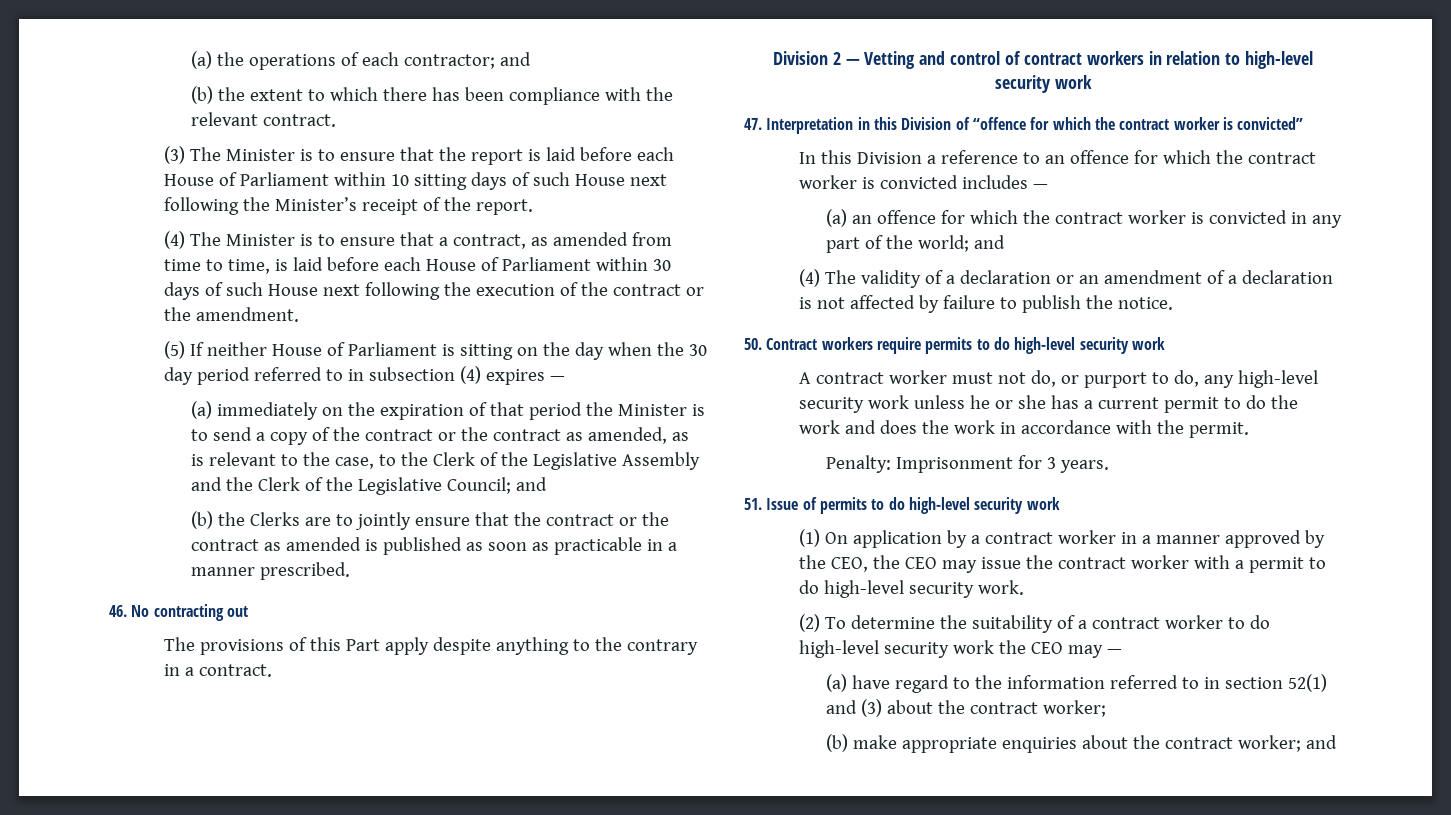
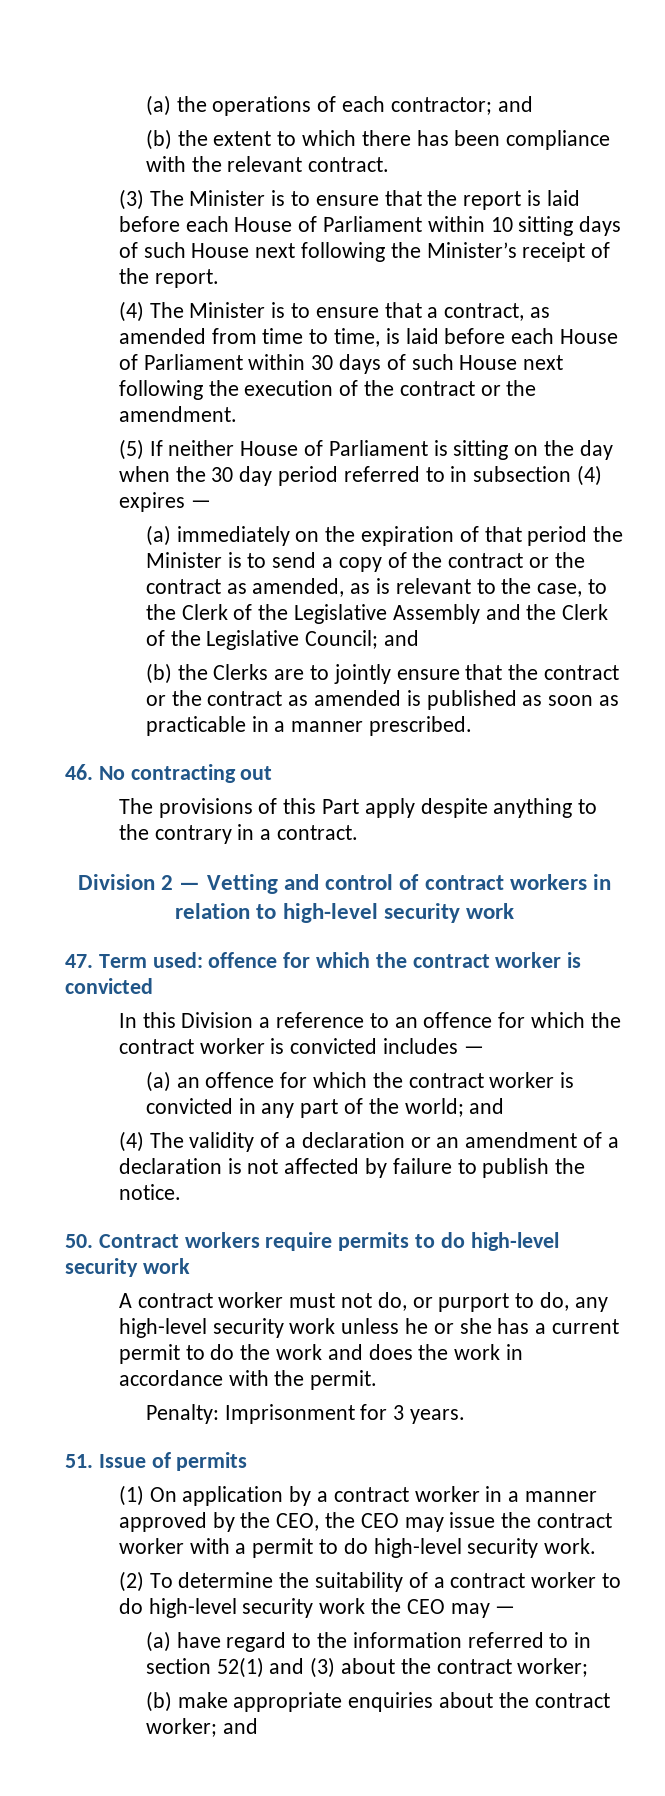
[766,117,1304,134] Interpretation in this Division of “offence for which the contract worker is convicted” -> [98,952,582,968] [65,978,153,994] Term used: offence for which the contract worker is convicted
[871,497,1060,514] to do high-level security work -> (248, 1461) none

